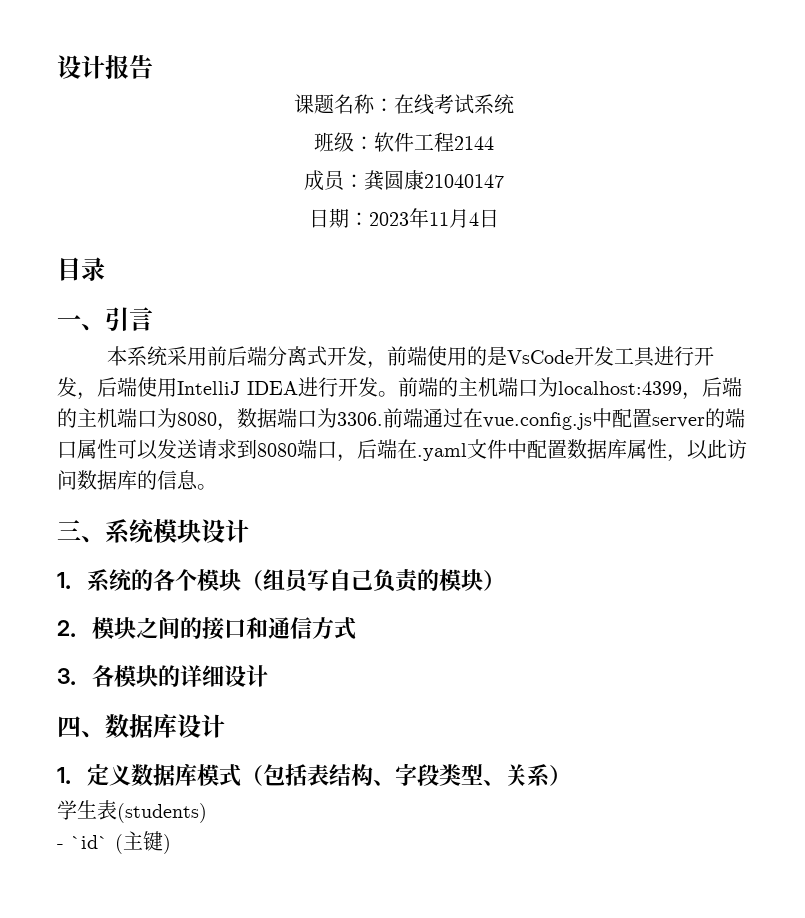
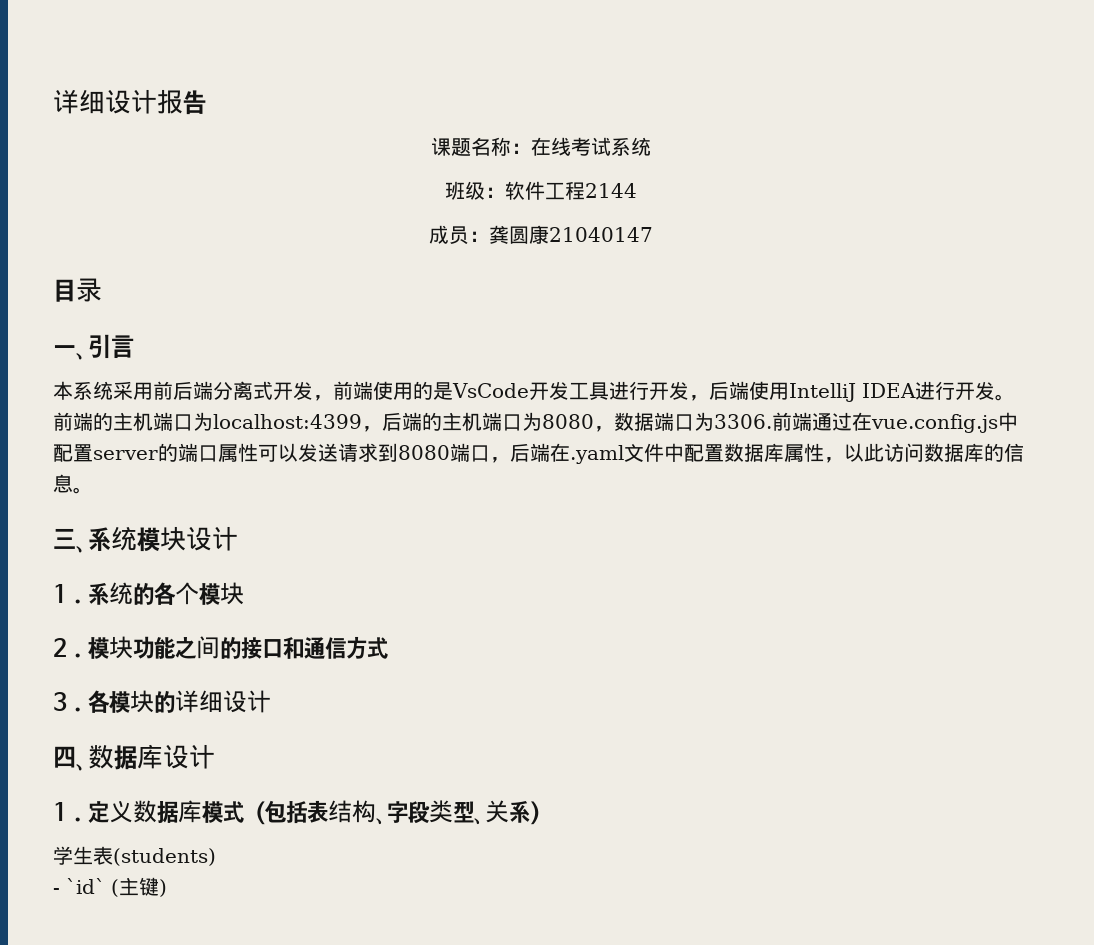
(57, 67) none -> [53,89,105,114] 详细
[308,208,499,228] // 日期：2023年11月4日 -> (653, 234) none
[241,569,505,593] （组员写自己负责的模块） -> (244, 593) none
(136, 628) none -> [133,636,175,660] 功能

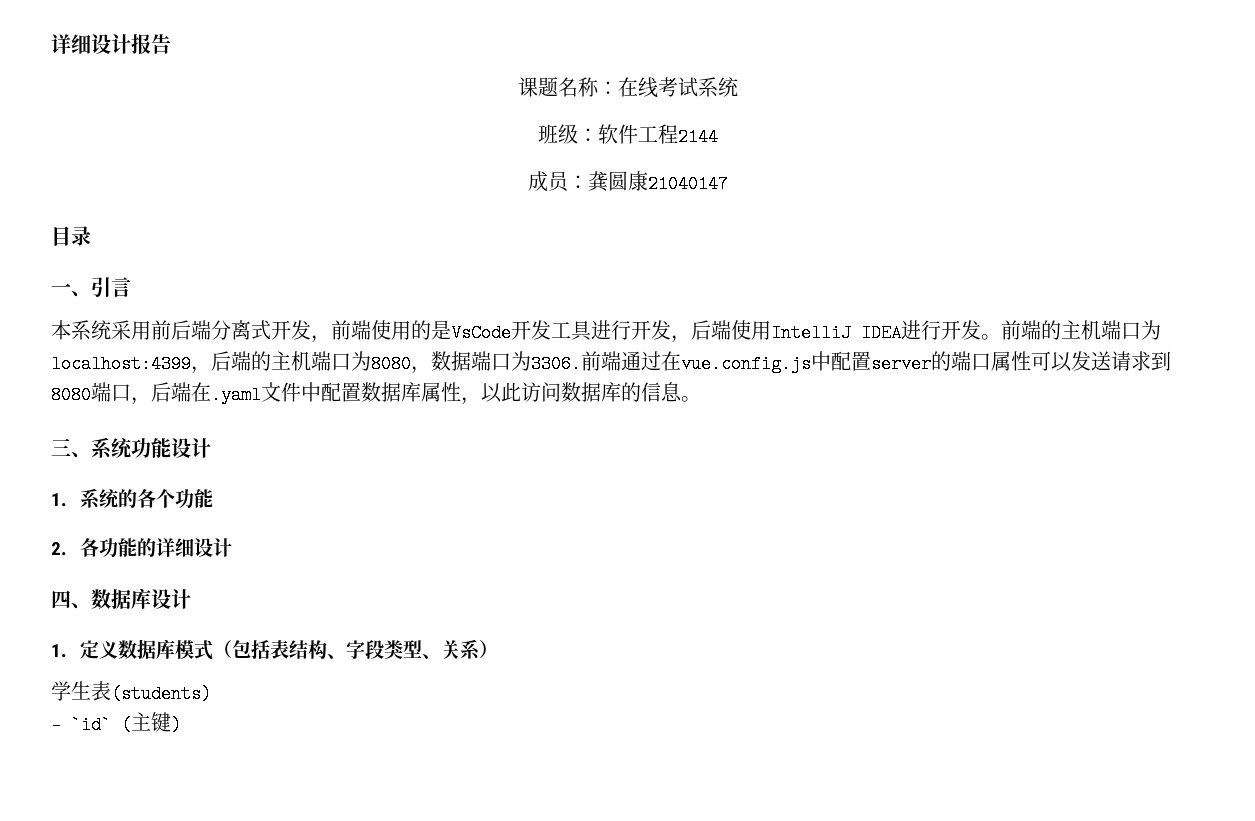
[137,526,186,552] 模块 -> [131,438,171,458] 功能
[199,582,244,605] 模块 -> [175,489,213,508] 功能
[88,636,388,660] [53,690,154,713] 模块功能之间的接口和通信方式 // 3．各模块 -> [80,538,137,557] 各功能

